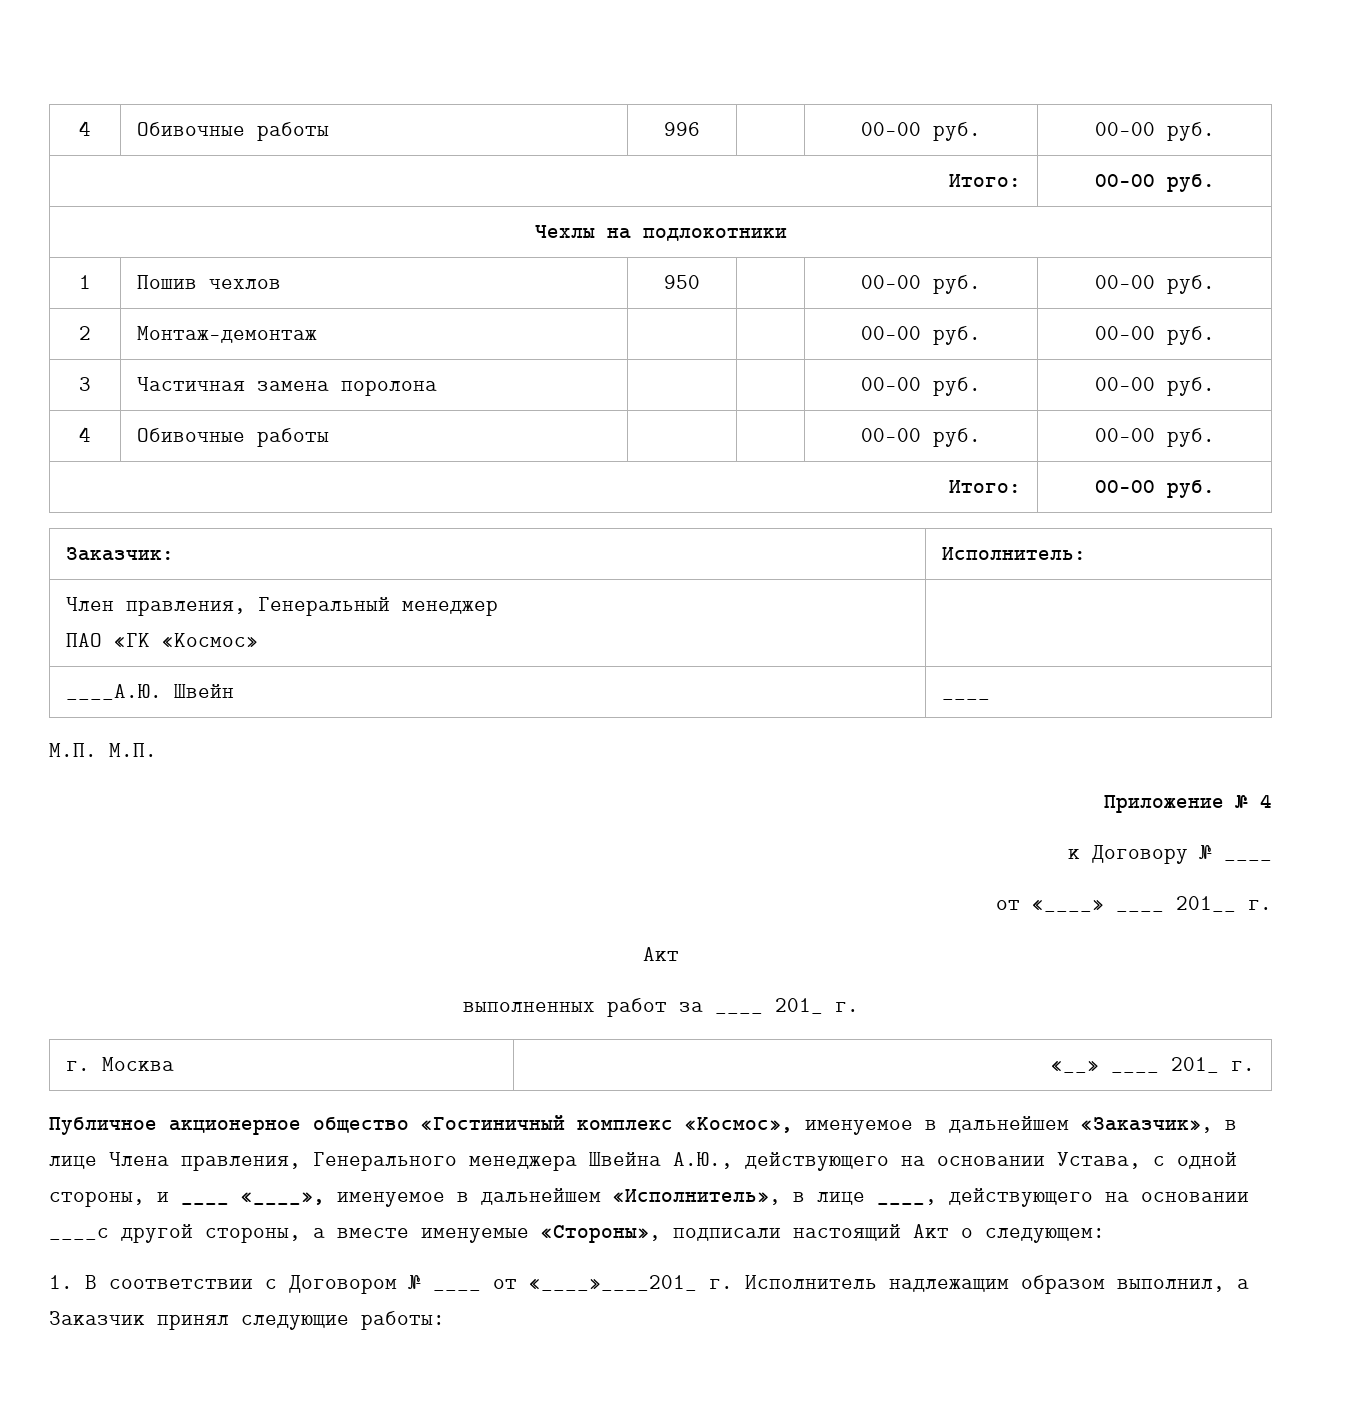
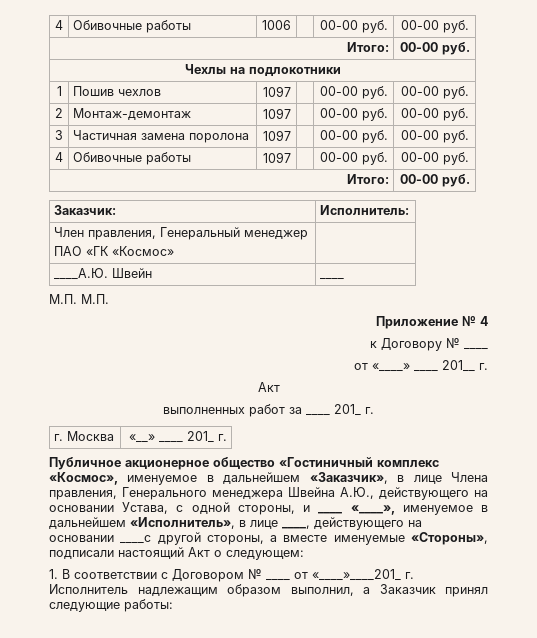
[79,121,91,136] [136,122,329,141] [664,122,700,136] 4 | Обивочные работы | 996 -> [55,20,63,30] [73,20,192,33] [262,20,291,30] 4 | Обивочные работы | 1006
[664,275,700,289] 950 -> [262,86,291,97] 1097
(317, 334) none -> [262,108,291,119] 1097
(437, 388) none -> [262,130,291,141] 1097
(329, 437) none -> [262,152,291,163] 1097

